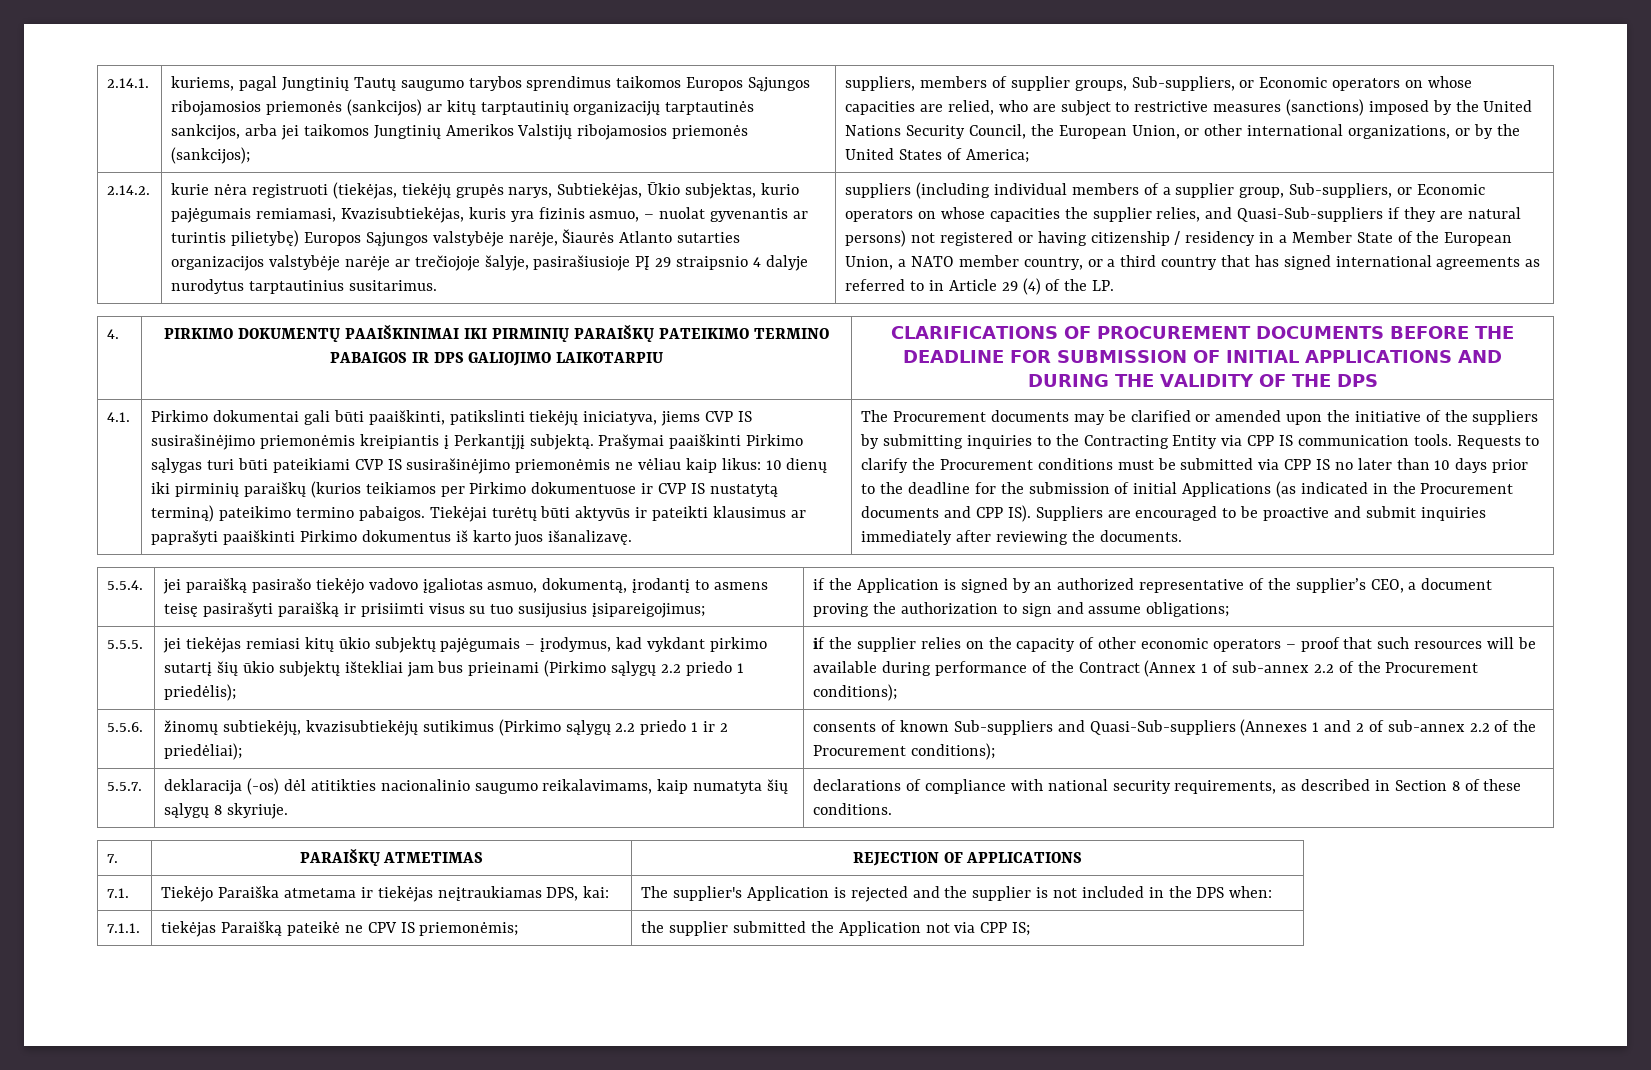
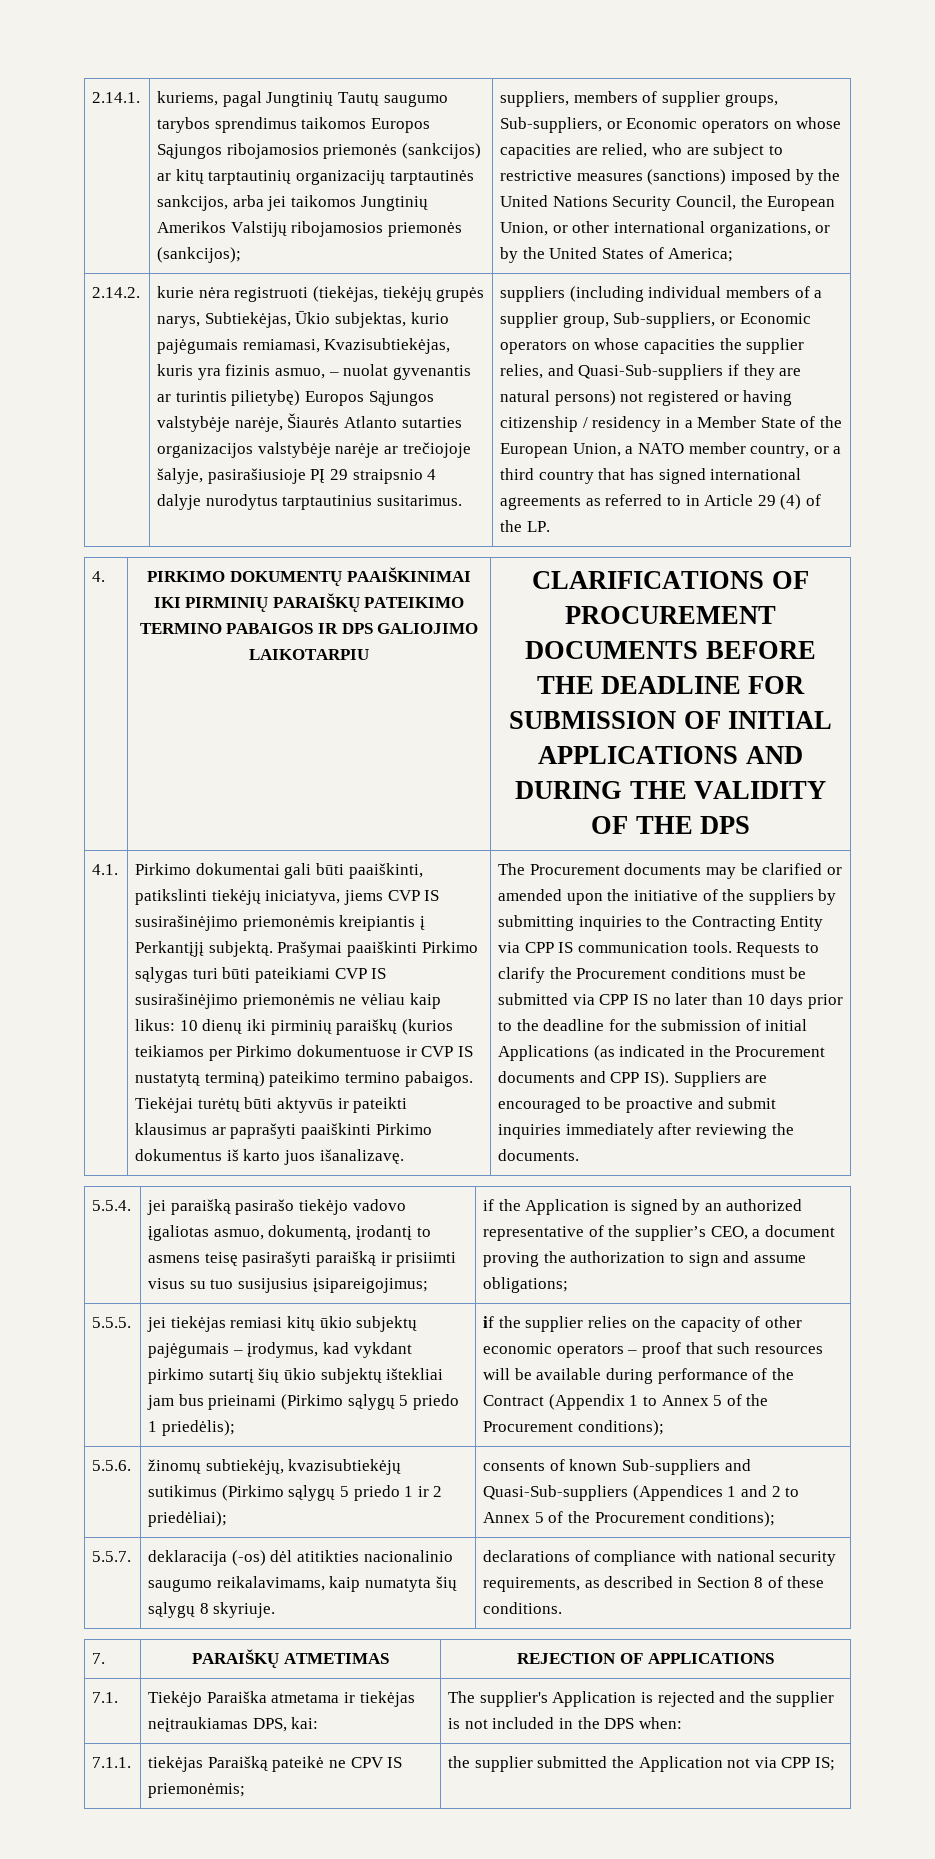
[660,664,681,673] 2.2 -> [399,1395,409,1406] 5
[1144,660,1334,677] (Annex 1 of sub-annex 2.2 -> [548,1394,723,1410] (Appendix 1 to Annex 5
[615,723,636,732] 2.2 -> [340,1486,350,1497] 5
[1240,719,1308,736] (Annexes -> [632,1485,723,1501] (Appendices
[1368,720,1490,732] of sub-annex 2.2 -> [785,1487,800,1497] [483,1512,544,1523] to Annex 5

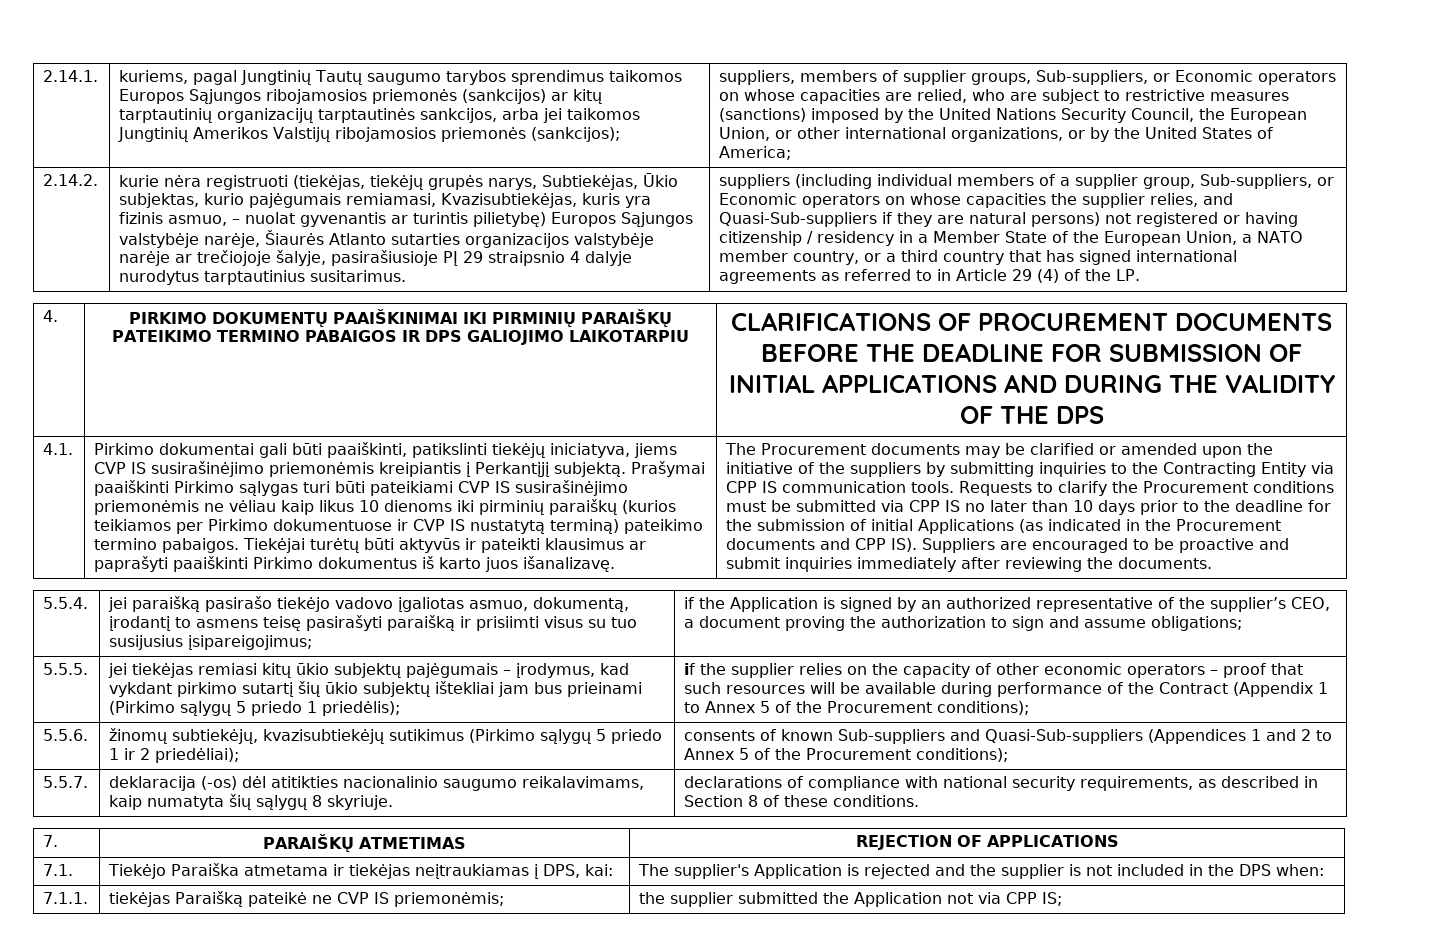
[135,1019,243,1034] likus: 10 dienų -> [319,500,453,512] likus 10 dienoms
(249, 1724) none -> [534,864,540,879] į
[350,1757,384,1768] CPV -> [337,892,370,904] CVP

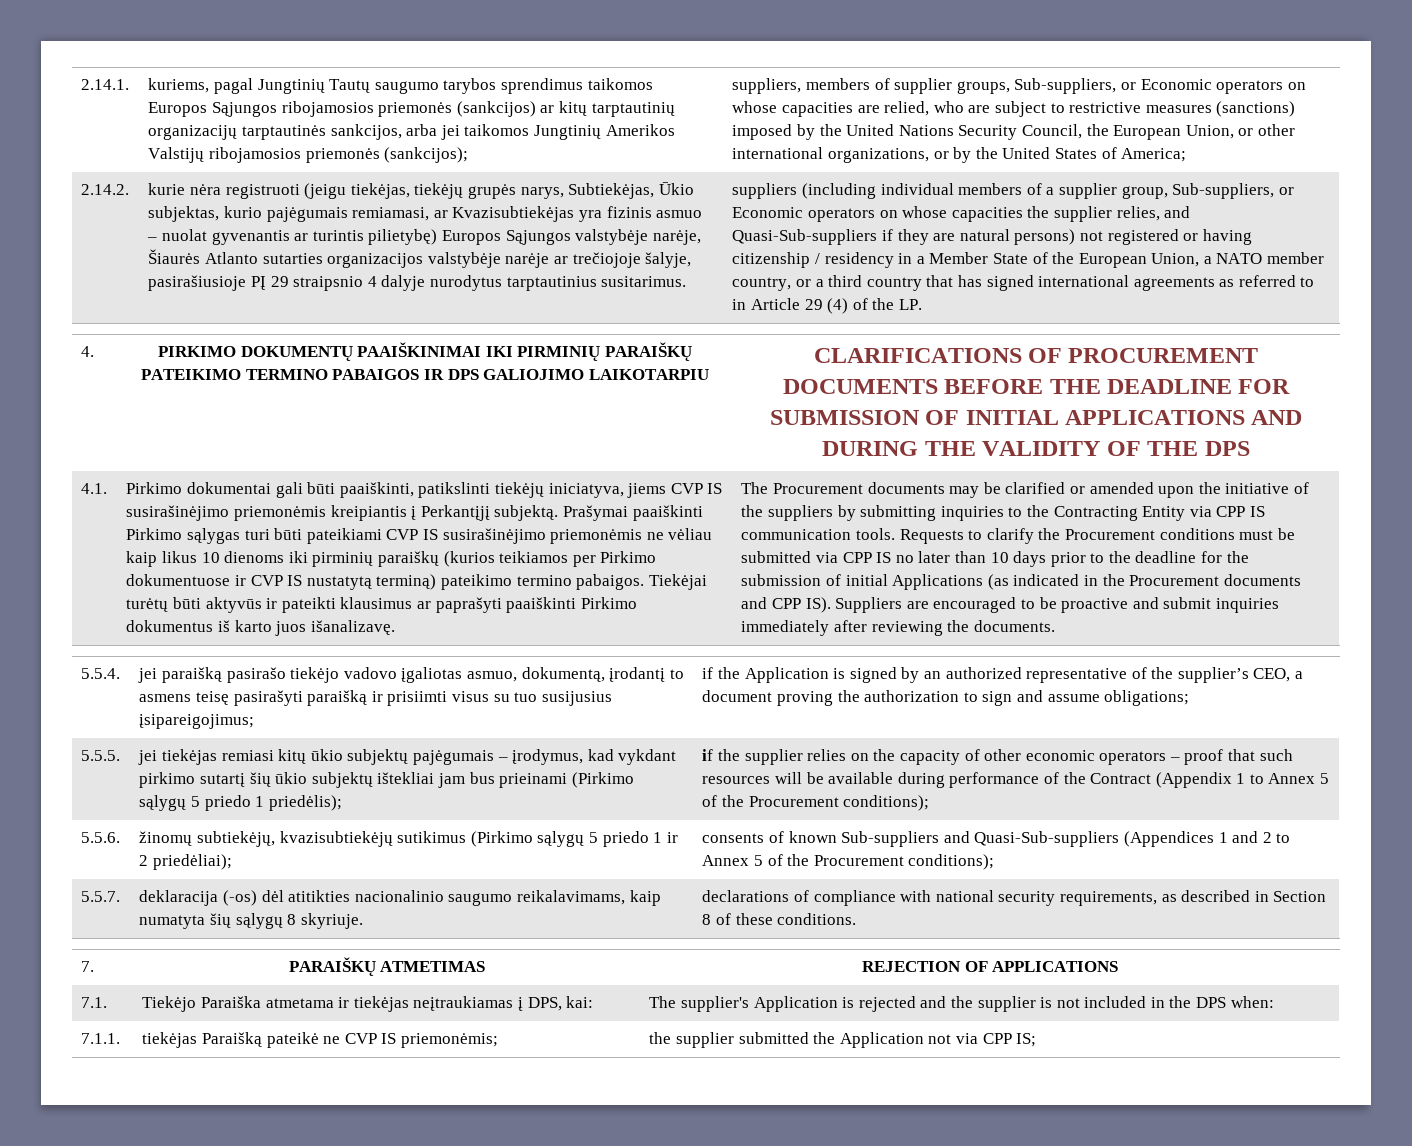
[293,175,366,190] (tiekėjas, -> [304,183,410,199] (jeigu tiekėjas,
[441,193,621,208] Kvazisubtiekėjas, kuris -> [433,206,575,222] ar Kvazisubtiekėjas
[168,215,228,226] asmuo, -> [656,210,703,218] asmuo

